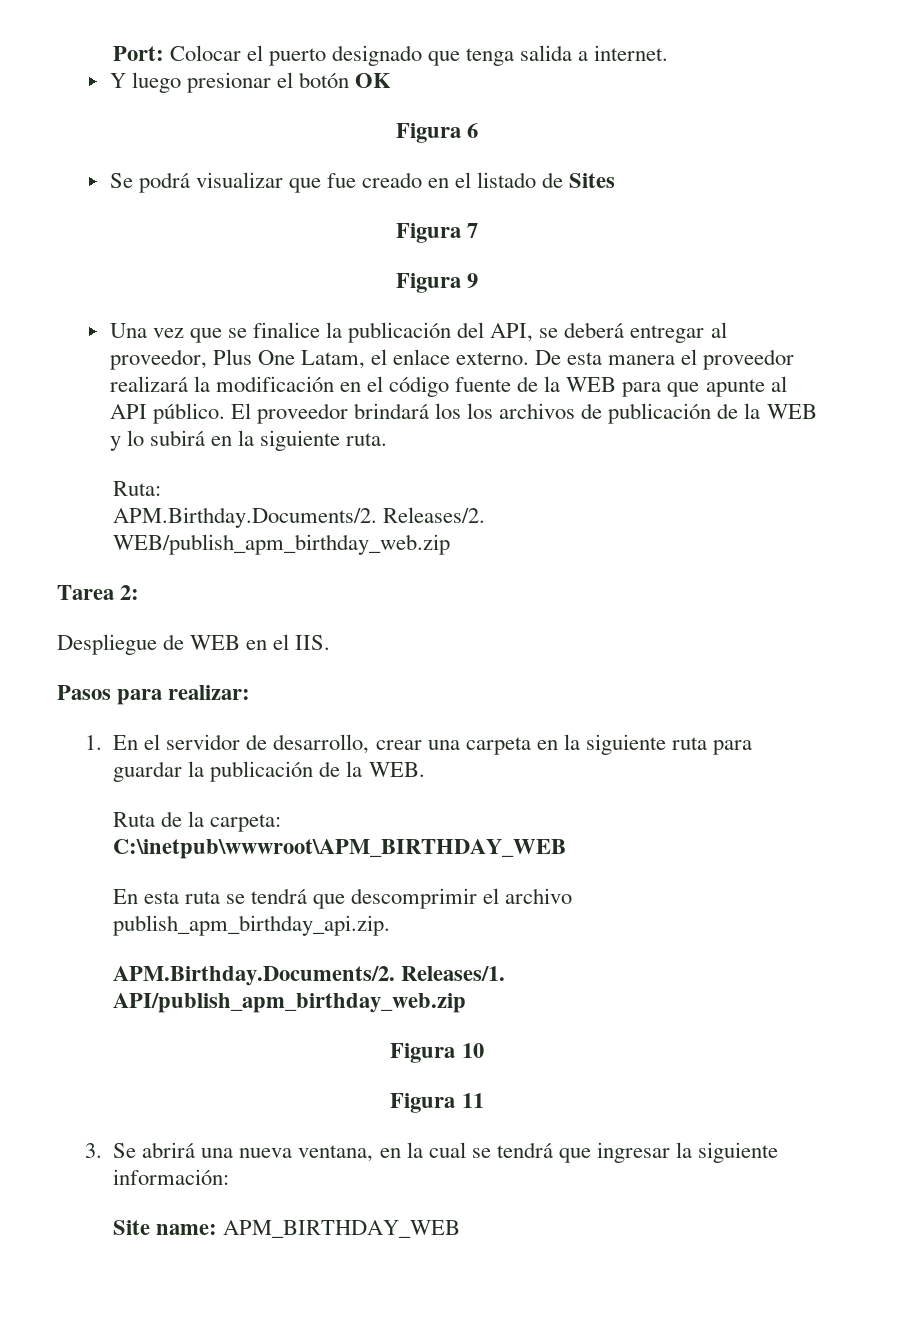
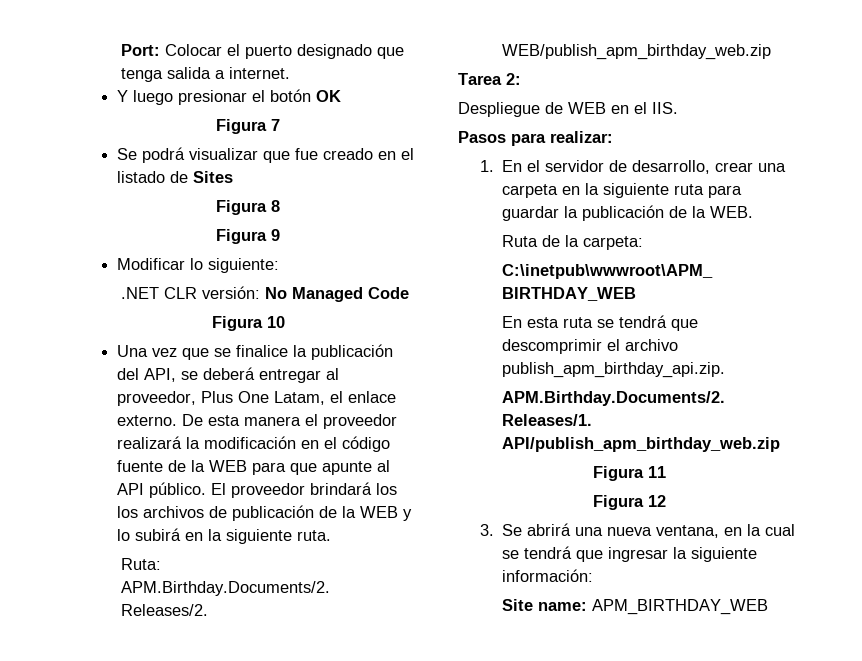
[467,123,479,138] 6 -> [271,119,280,131] 7
[467,223,479,238] 7 -> [271,200,280,212] 8
(479, 280) none -> [117,258,280,273] [121,286,410,302] [211,316,285,331] // Modificar lo siguiente: // .NET CLR versión: No Managed Code // Figura 10
[461,1043,484,1058] [390,1093,484,1113] 10 // Figura 11 -> [647,466,666,478] [592,495,666,510] 11 // Figura 12

